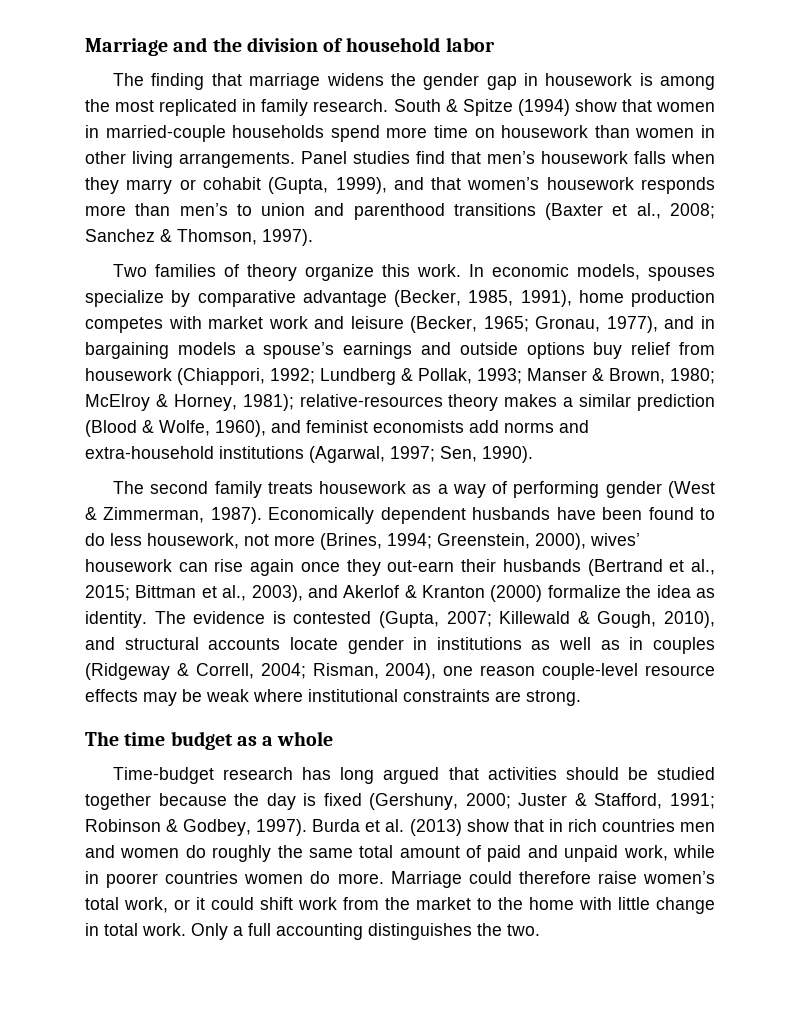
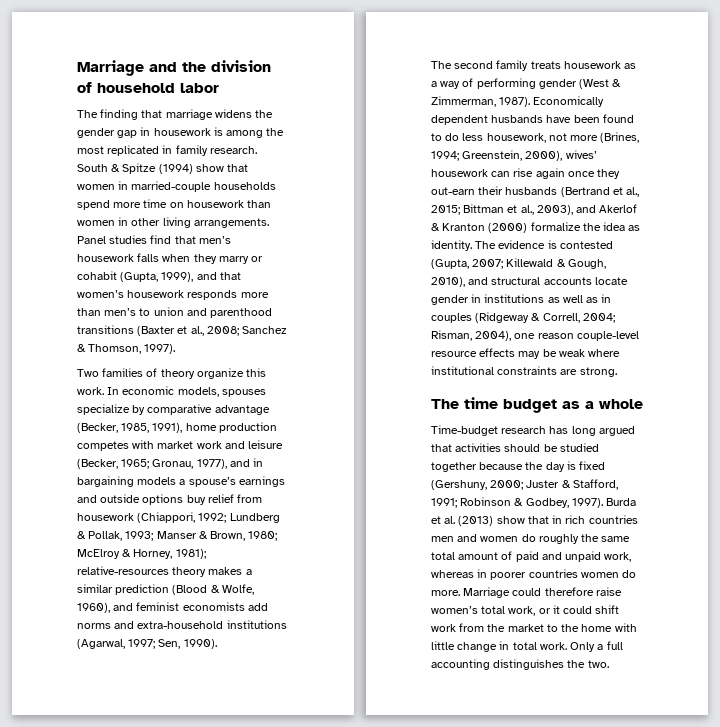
[672,845,715,858] while -> [431,570,474,578] whereas

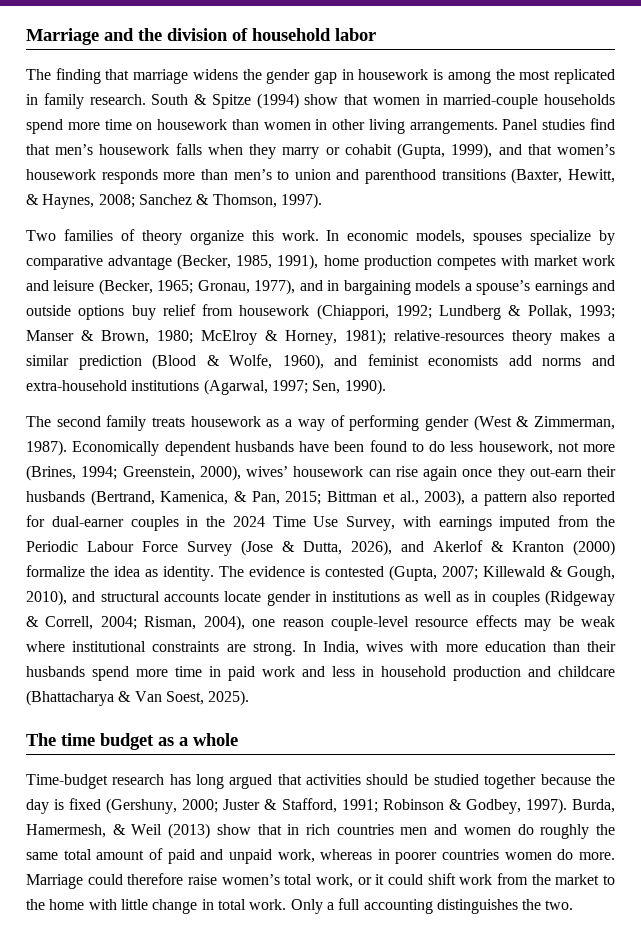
[137,326,204,336] (Baxter et al., -> [511,168,615,184] [26,194,95,209] (Baxter, Hewitt, & Haynes,
[560,187,640,197] (Bertrand et al., -> [90,490,280,506] (Bertrand, Kamenica, & Pan,
(573, 210) none -> [470,491,615,506] [26,515,615,531] [26,540,392,556] a pattern also reported for dual-earner couples in the 2024 Time Use Survey, with earnings imputed from the Periodic Labour Force Survey (Jose & Dutta, 2026),
(617, 372) none -> [302,641,616,655] [26,666,615,681] [26,690,250,706] In India, wives with more education than their husbands spend more time in paid work and less in household production and childcare (Bhattacharya & Van Soest, 2025).
[606,498,637,506] [431,516,456,524] Burda et al. -> [572,799,615,813] [26,824,163,838] Burda, Hamermesh, & Weil

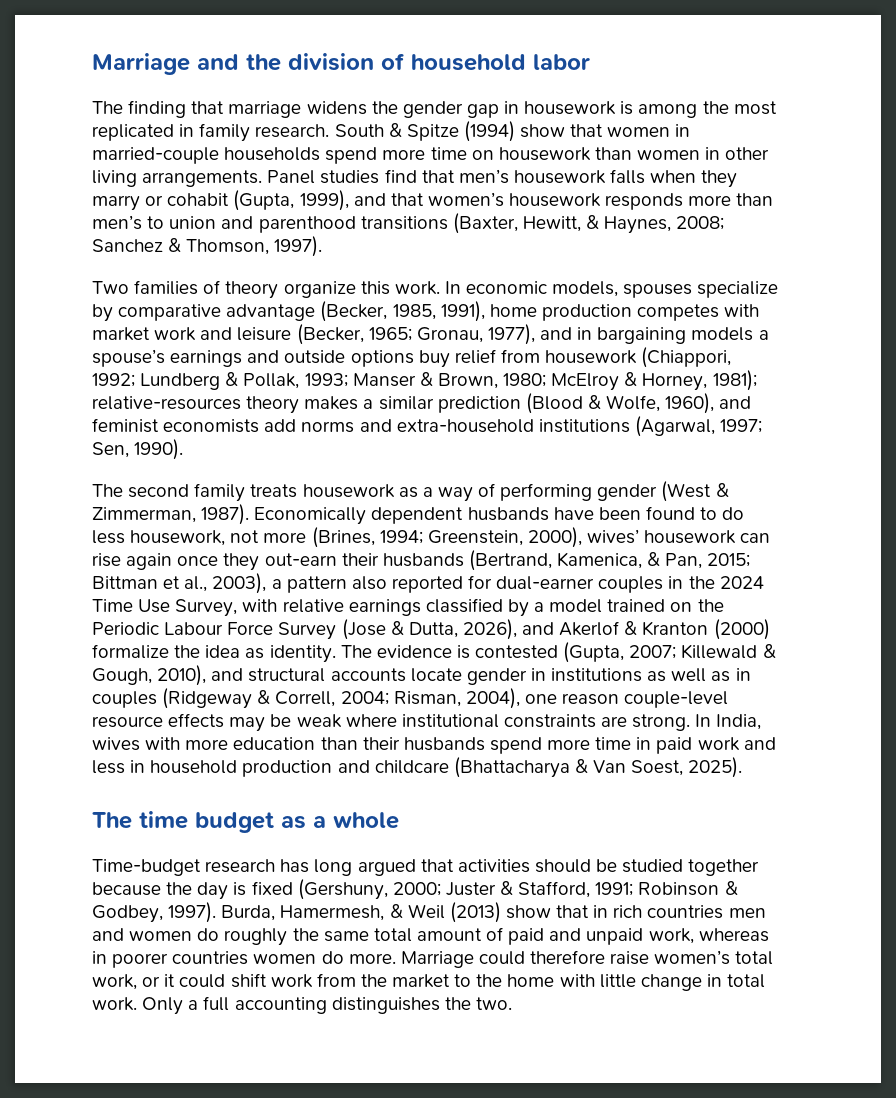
[438,515,590,531] earnings imputed from -> [282,598,693,617] relative earnings classified by a model trained on

